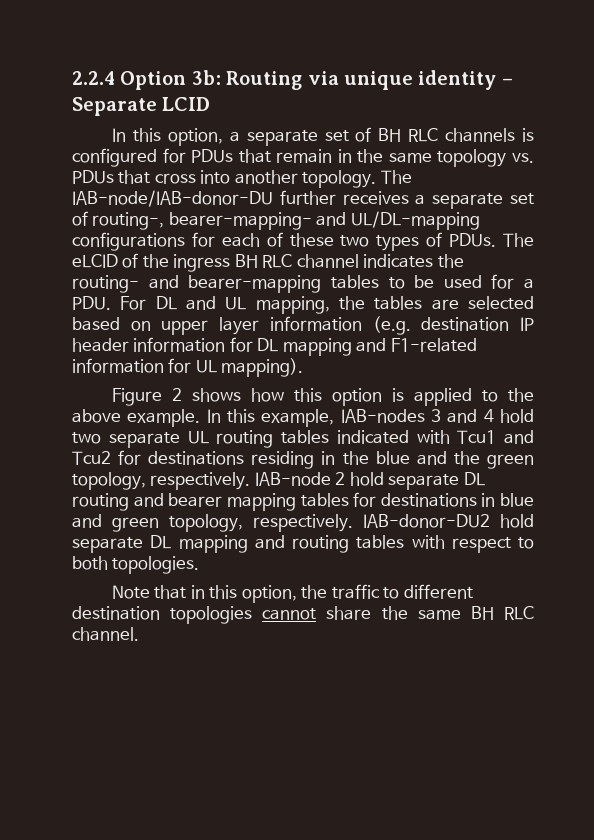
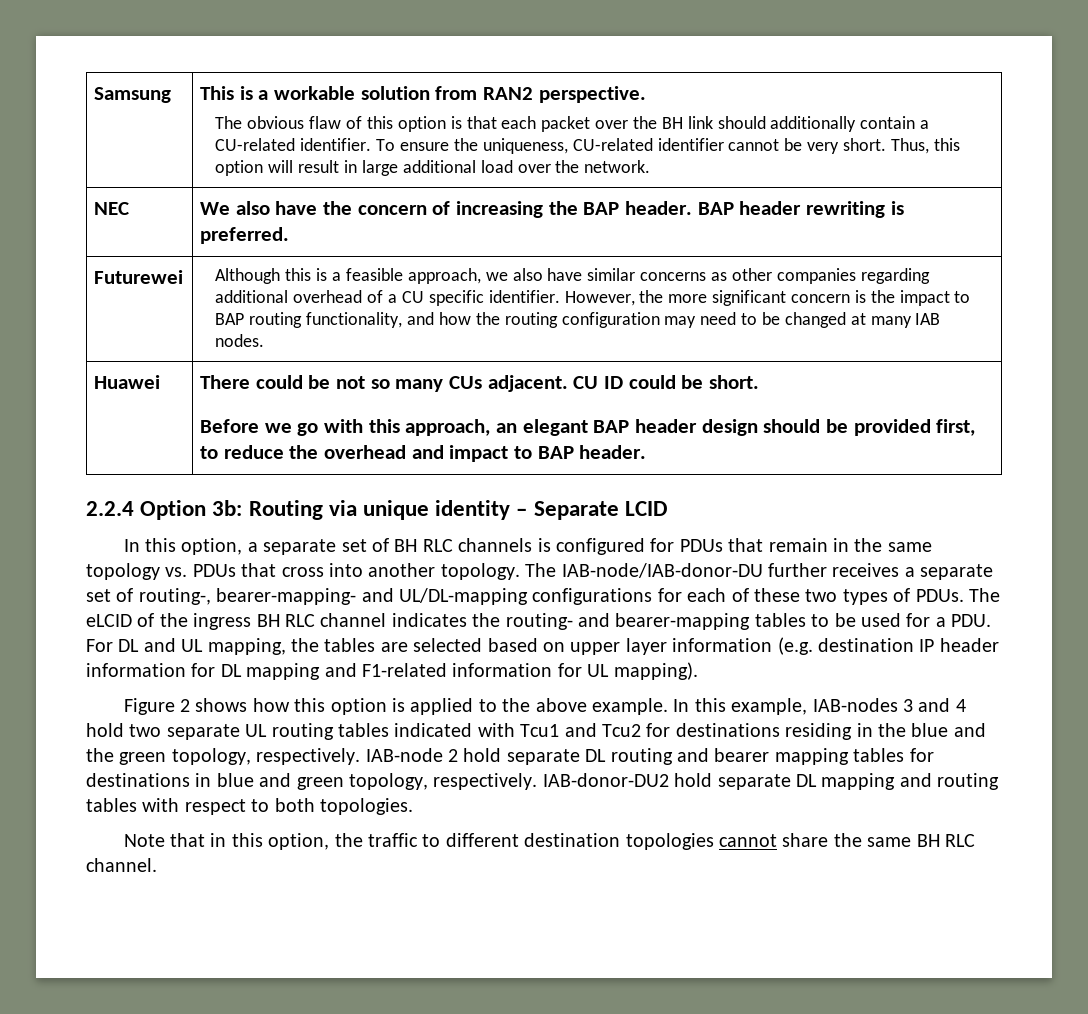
(72, 78) none -> [94,87,172,103] [200,86,646,103] [215,116,930,132] [215,138,960,154] [215,160,651,176] [94,202,130,215] [200,201,904,218] [200,227,290,244] [94,270,184,284] [215,268,930,284] [215,290,971,306] [215,312,941,328] [215,334,265,347] [94,375,161,389] [200,375,760,392] [200,419,976,436] [200,445,647,462] Samsung | This is a workable solution from RAN2 perspective. // The obvious flaw of this option is that each packet over the BH link should additionally contain a CU-related identifier. To ensure the uniqueness, CU-related identifier cannot be very short. Thus, this option will result in large additional load over the network. // NEC | We also have the concern of increasing the BAP header. BAP header rewriting is preferred. // Futurewei | Although this is a feasible approach, we also have similar concerns as other companies regarding additional overhead of a CU specific identifier. However, the more significant concern is the impact to BAP routing functionality, and how the routing configuration may need to be changed at many IAB nodes. // Huawei | There could be not so many CUs adjacent. CU ID could be short. // Before we go with this approach, an elegant BAP header design should be provided first, to reduce the overhead and impact to BAP header. //

